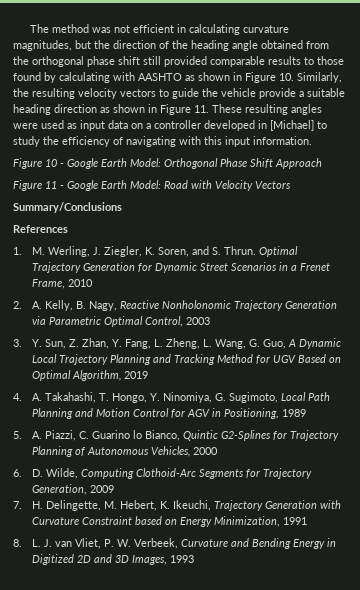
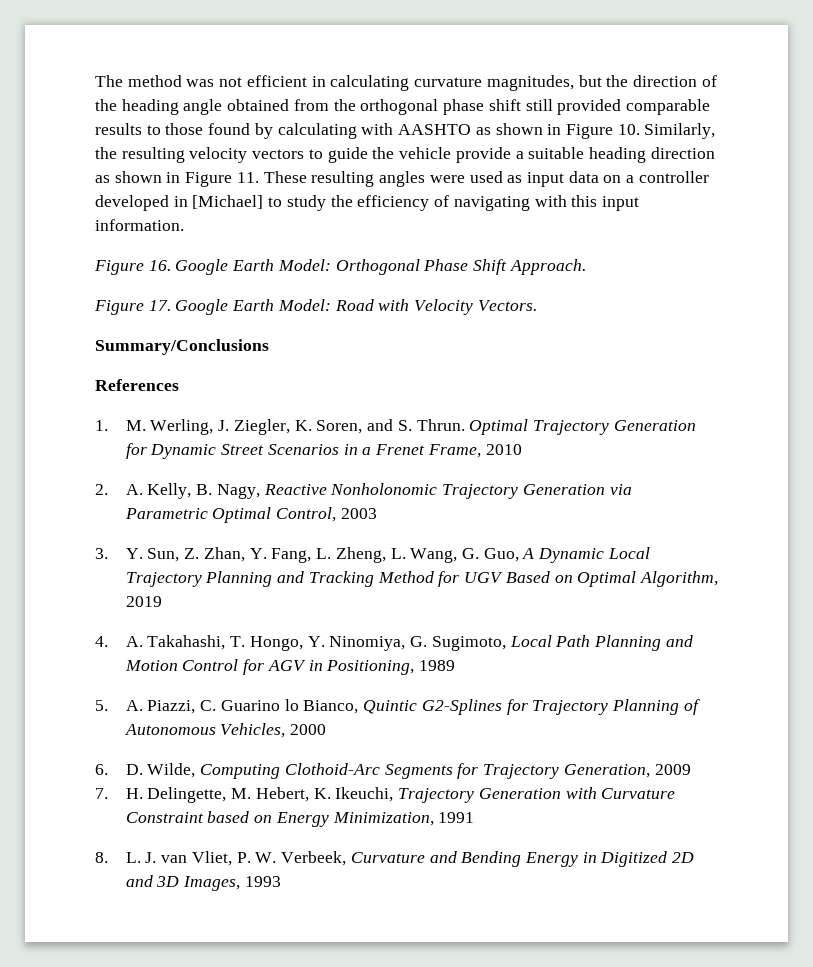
[45,159,64,167] 10 - -> [148,260,171,271] 16.
[275,158,322,169] [13,180,64,191] Approach // Figure 11 - -> [509,259,586,275] [94,300,171,315] Approach. // Figure 17.
[255,181,291,189] Vectors -> [477,300,537,311] Vectors.

